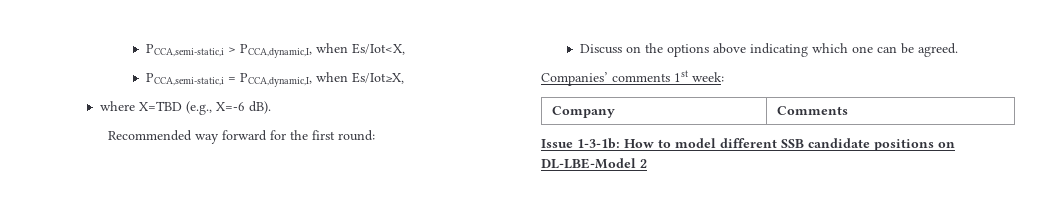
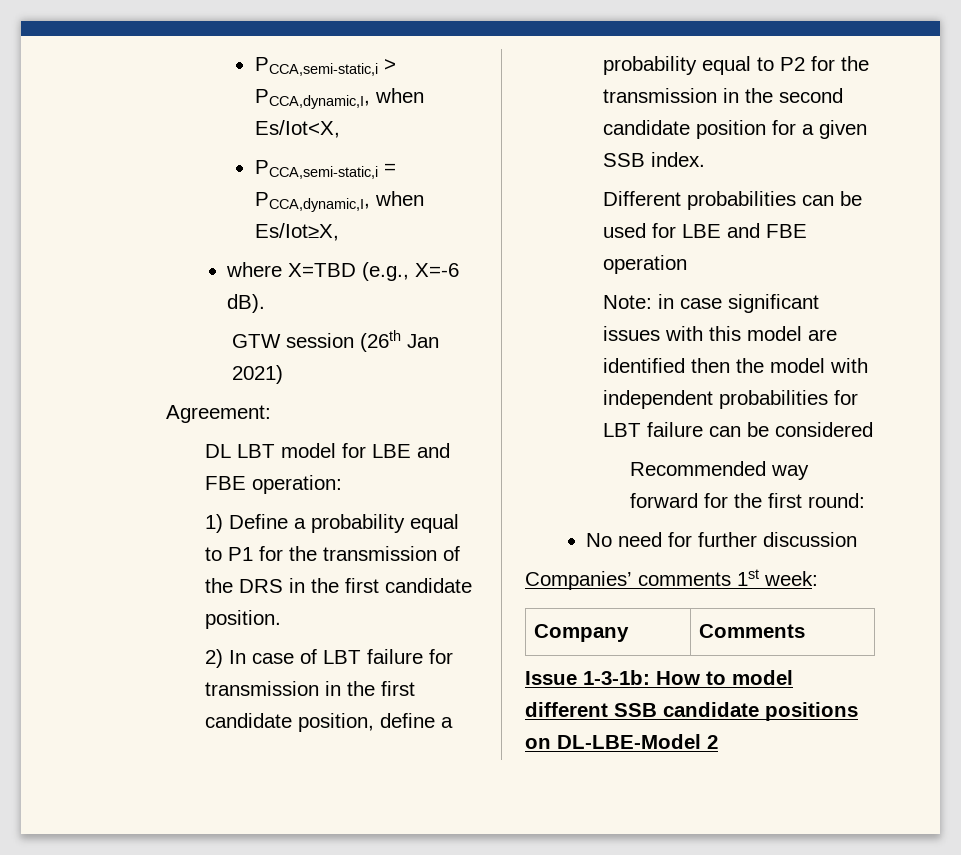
(271, 107) none -> [232,330,439,352] [232,365,283,384] [165,405,271,423] [204,443,450,458] [204,475,342,494] [204,514,459,533] [204,546,460,561] [204,578,472,593] [204,610,281,629] [204,649,453,668] [204,681,415,696] [204,713,453,732] [602,56,869,75] [602,88,843,103] [602,120,867,139] [602,152,705,167] [602,191,862,210] [602,223,807,238] [602,255,687,274] [602,294,819,313] [602,326,837,341] [602,358,868,373] [602,390,858,409] [602,422,873,437] // GTW session (26th Jan 2021) // Agreement: // DL LBT model for LBE and FBE operation: // 1) Define a probability equal to P1 for the transmission of the DRS in the first candidate position. // 2) In case of LBT failure for transmission in the first candidate position, define a probability equal to P2 for the transmission in the second candidate position for a given SSB index. // Different probabilities can be used for LBE and FBE operation // Note: in case significant issues with this model are identified then the model with independent probabilities for LBT failure can be considered
[579,43,958,57] Discuss on the options above indicating which one can be agreed. -> [586,532,858,547] No need for further discussion

